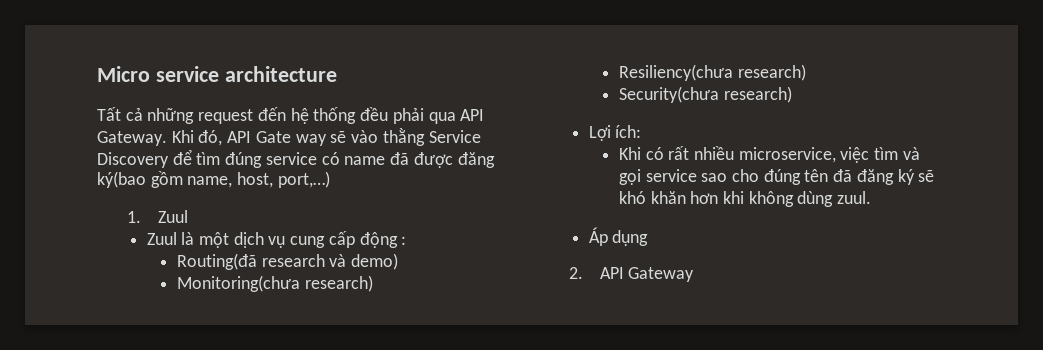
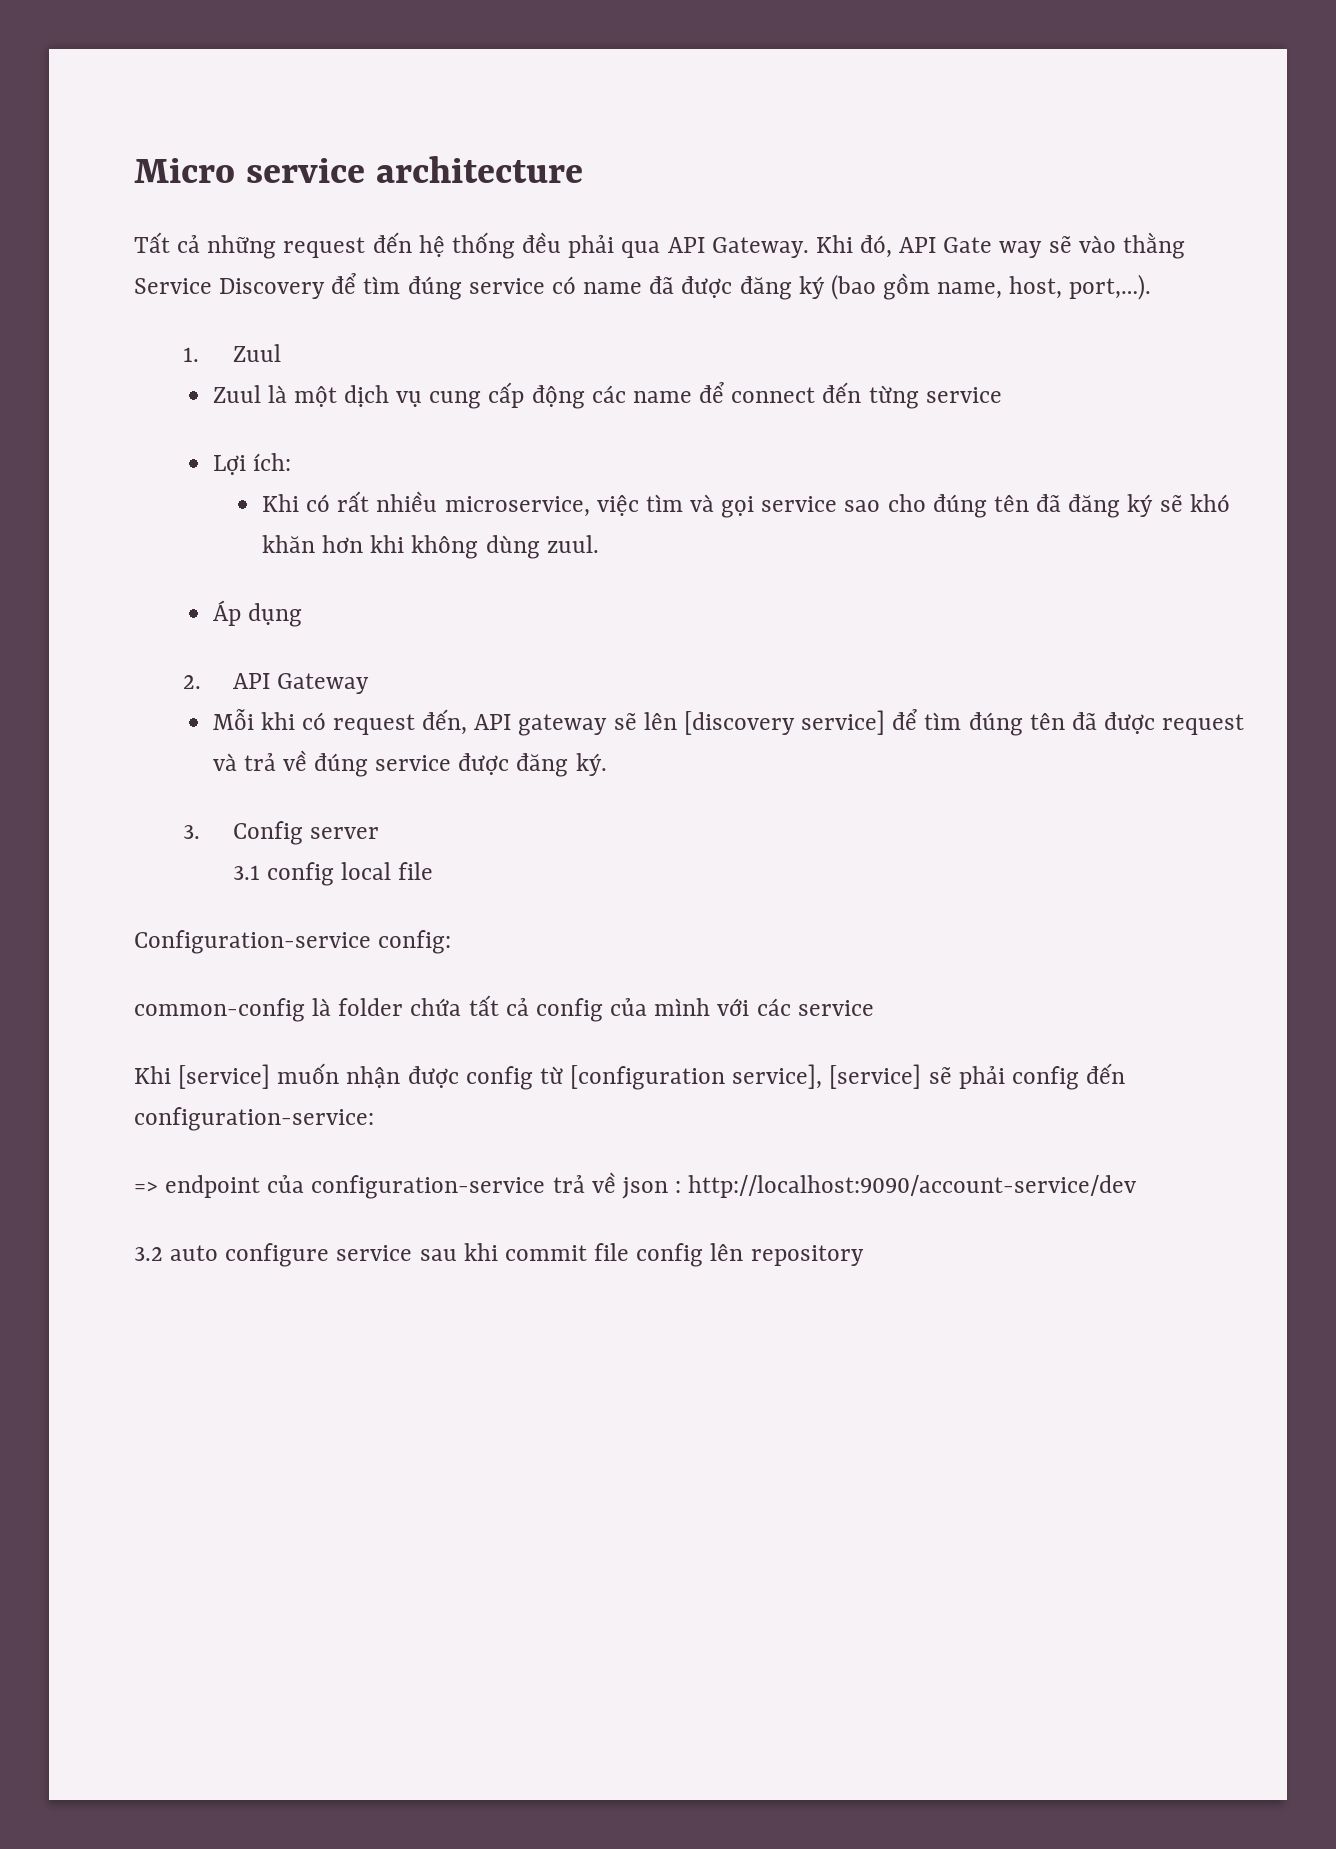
[97,171,146,188] ký(bao -> [798,274,876,300] ký (bao
[277,171,330,188] port,…) -> [1069,274,1152,300] port,…).
[401,236,407,245] [176,253,398,270] [176,275,373,292] [618,64,806,81] [618,86,792,103] : // Routing(đã research và demo) // Monitoring(chưa research) // Resiliency(chưa research) // Security(chưa research) -> [591,382,1002,409] các name để connect đến từng service
(695, 274) none -> [212,709,1245,736] [212,750,607,777] [183,821,379,845] [232,862,434,886] [134,930,452,954] [134,995,874,1022] [134,1063,1126,1090] [134,1107,374,1131] [134,1172,1137,1199] [134,1243,864,1267] // Mỗi khi có request đến, API gateway sẽ lên [discovery service] để tìm đúng tên đã được request và trả về đúng service được đăng ký. // 3. Config server // 3.1 config local file // Configuration-service config: // common-config là folder chứa tất cả config của mình với các service // Khi [service] muốn nhận được config từ [configuration service], [service] sẽ phải config đến configuration-service: // => endpoint của configuration-service trả về json : http://localhost:9090/account-service/dev // 3.2 auto configure service sau khi commit file config lên repository

